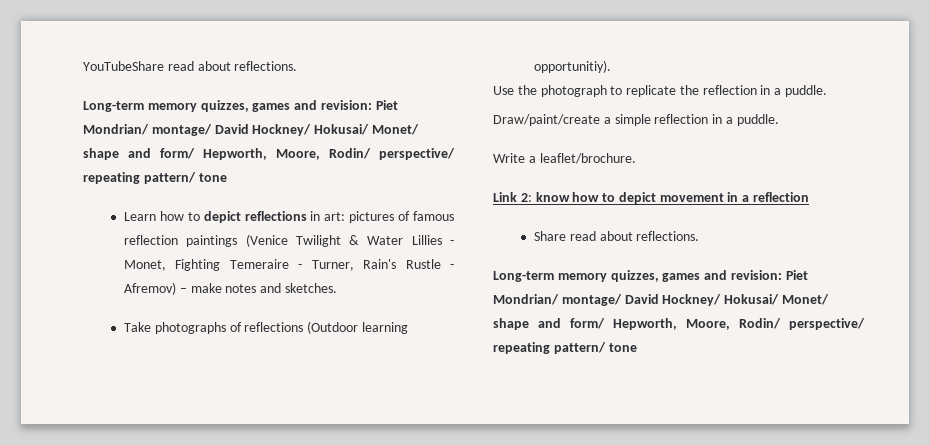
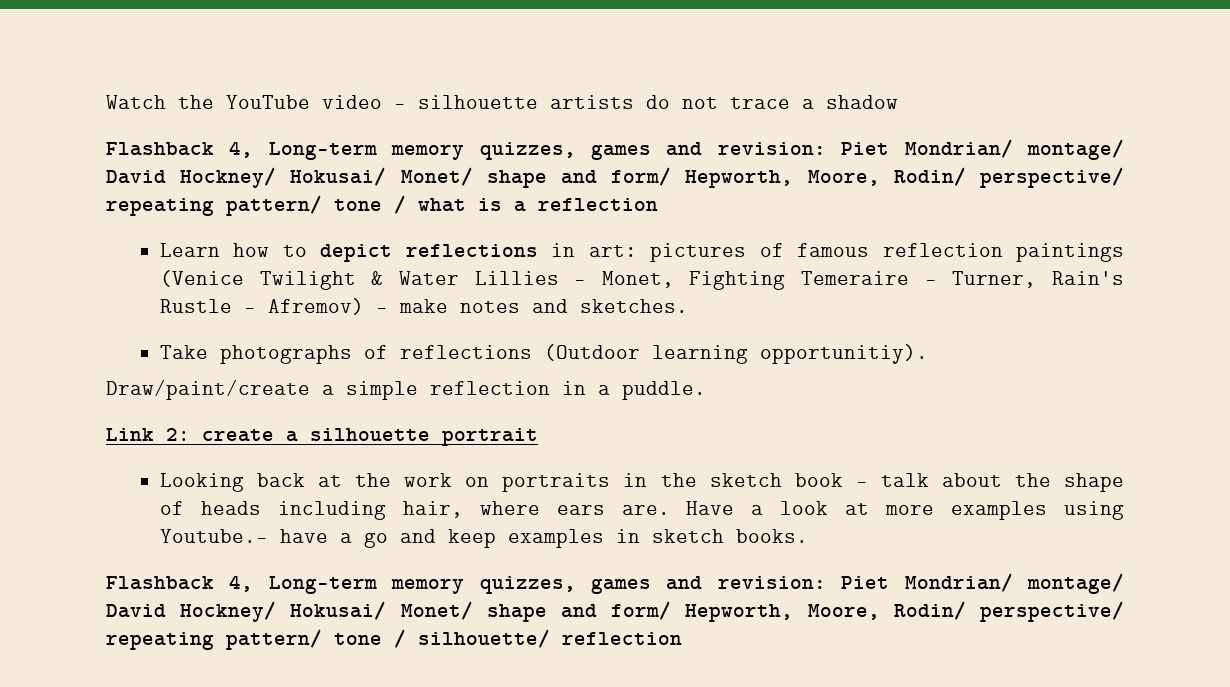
[83,61,298,71] YouTubeShare read about reflections. // -> [106,95,898,110] [106,141,254,158] Watch the YouTube video – silhouette artists do not trace a shadow // Flashback 4,
(227, 177) none -> [394,195,658,214] / what is a reflection
[493,85,828,97] // Use the photograph to replicate the reflection in a puddle. -> (929, 354) none
[493,153,636,164] // Write a leaflet/brochure. -> (706, 390) none
[535,192,810,204] [534,231,700,241] know how to depict movement in a reflection // Share read about reflections. // -> [202,428,538,446] [160,473,1124,492] [160,501,1125,520] [160,529,809,548] [106,575,254,592] create a silhouette portrait // Looking back at the work on portraits in the sketch book – talk about the shape of heads including hair, where ears are. Have a look at more examples using Youtube.- have a go and keep examples in sketch books. // Flashback 4,
(637, 347) none -> [394,629,682,648] / silhouette/ reflection

